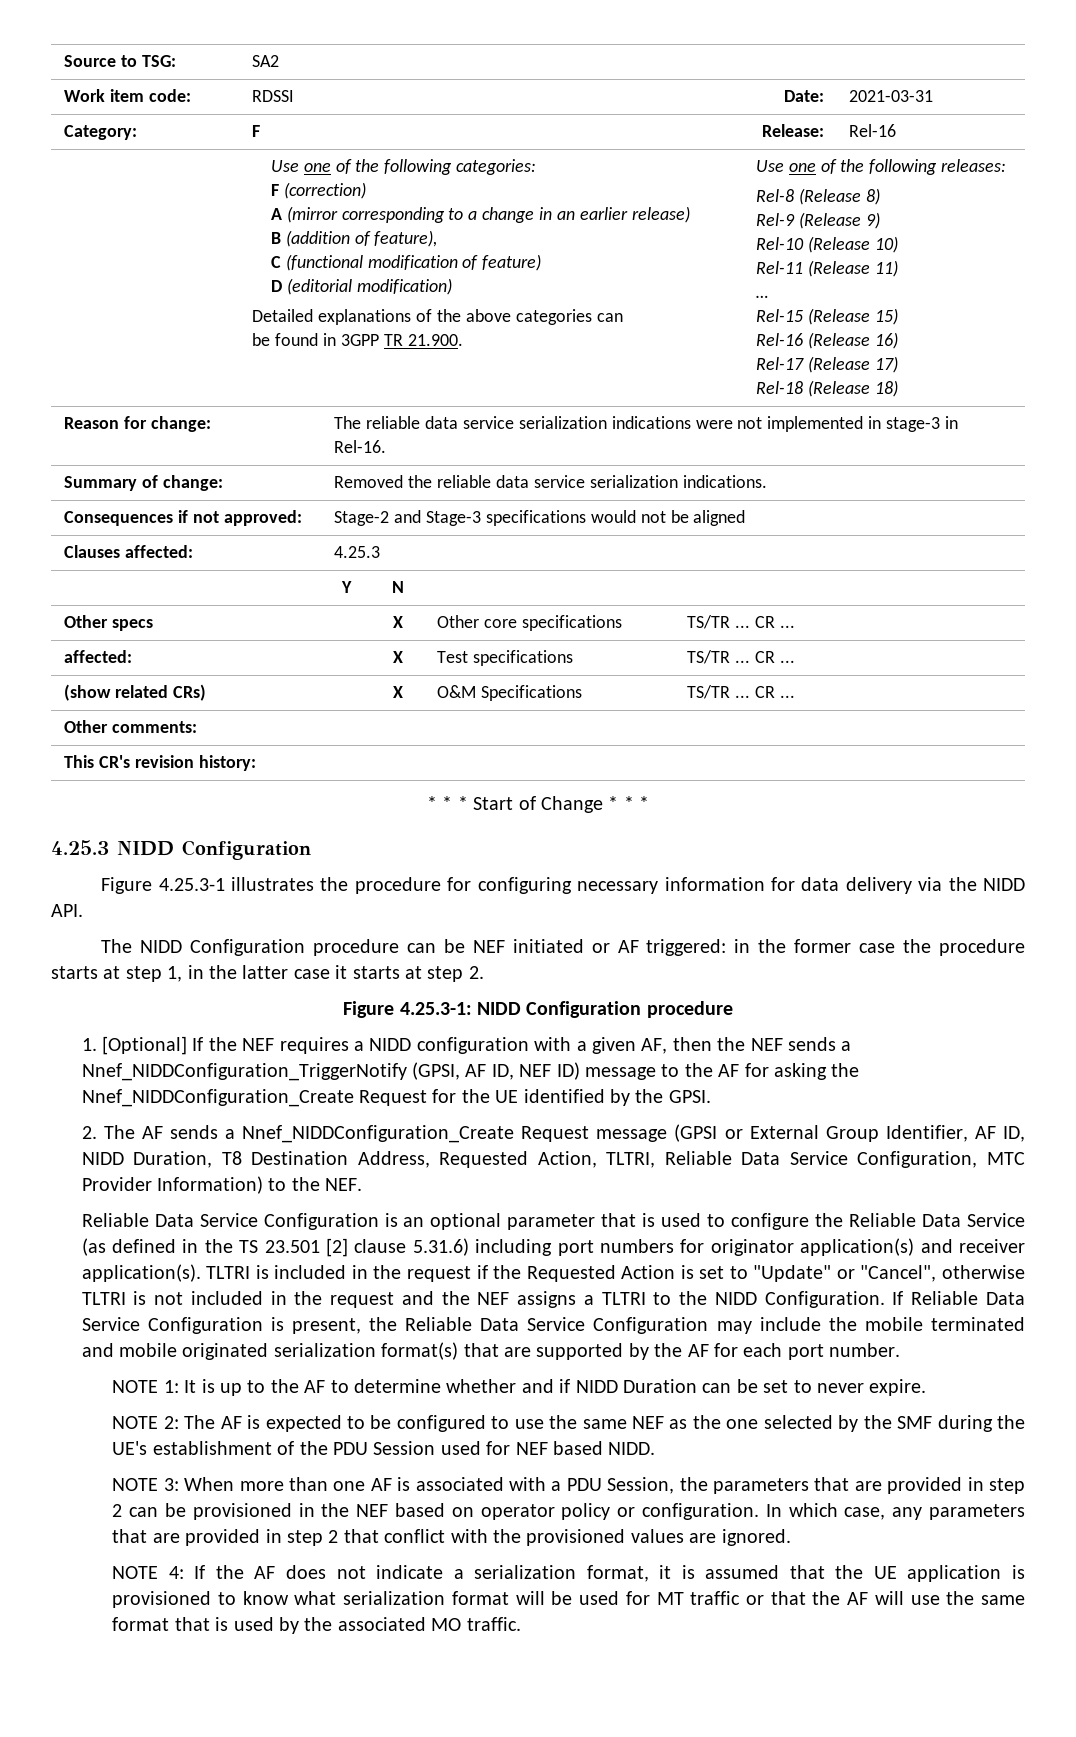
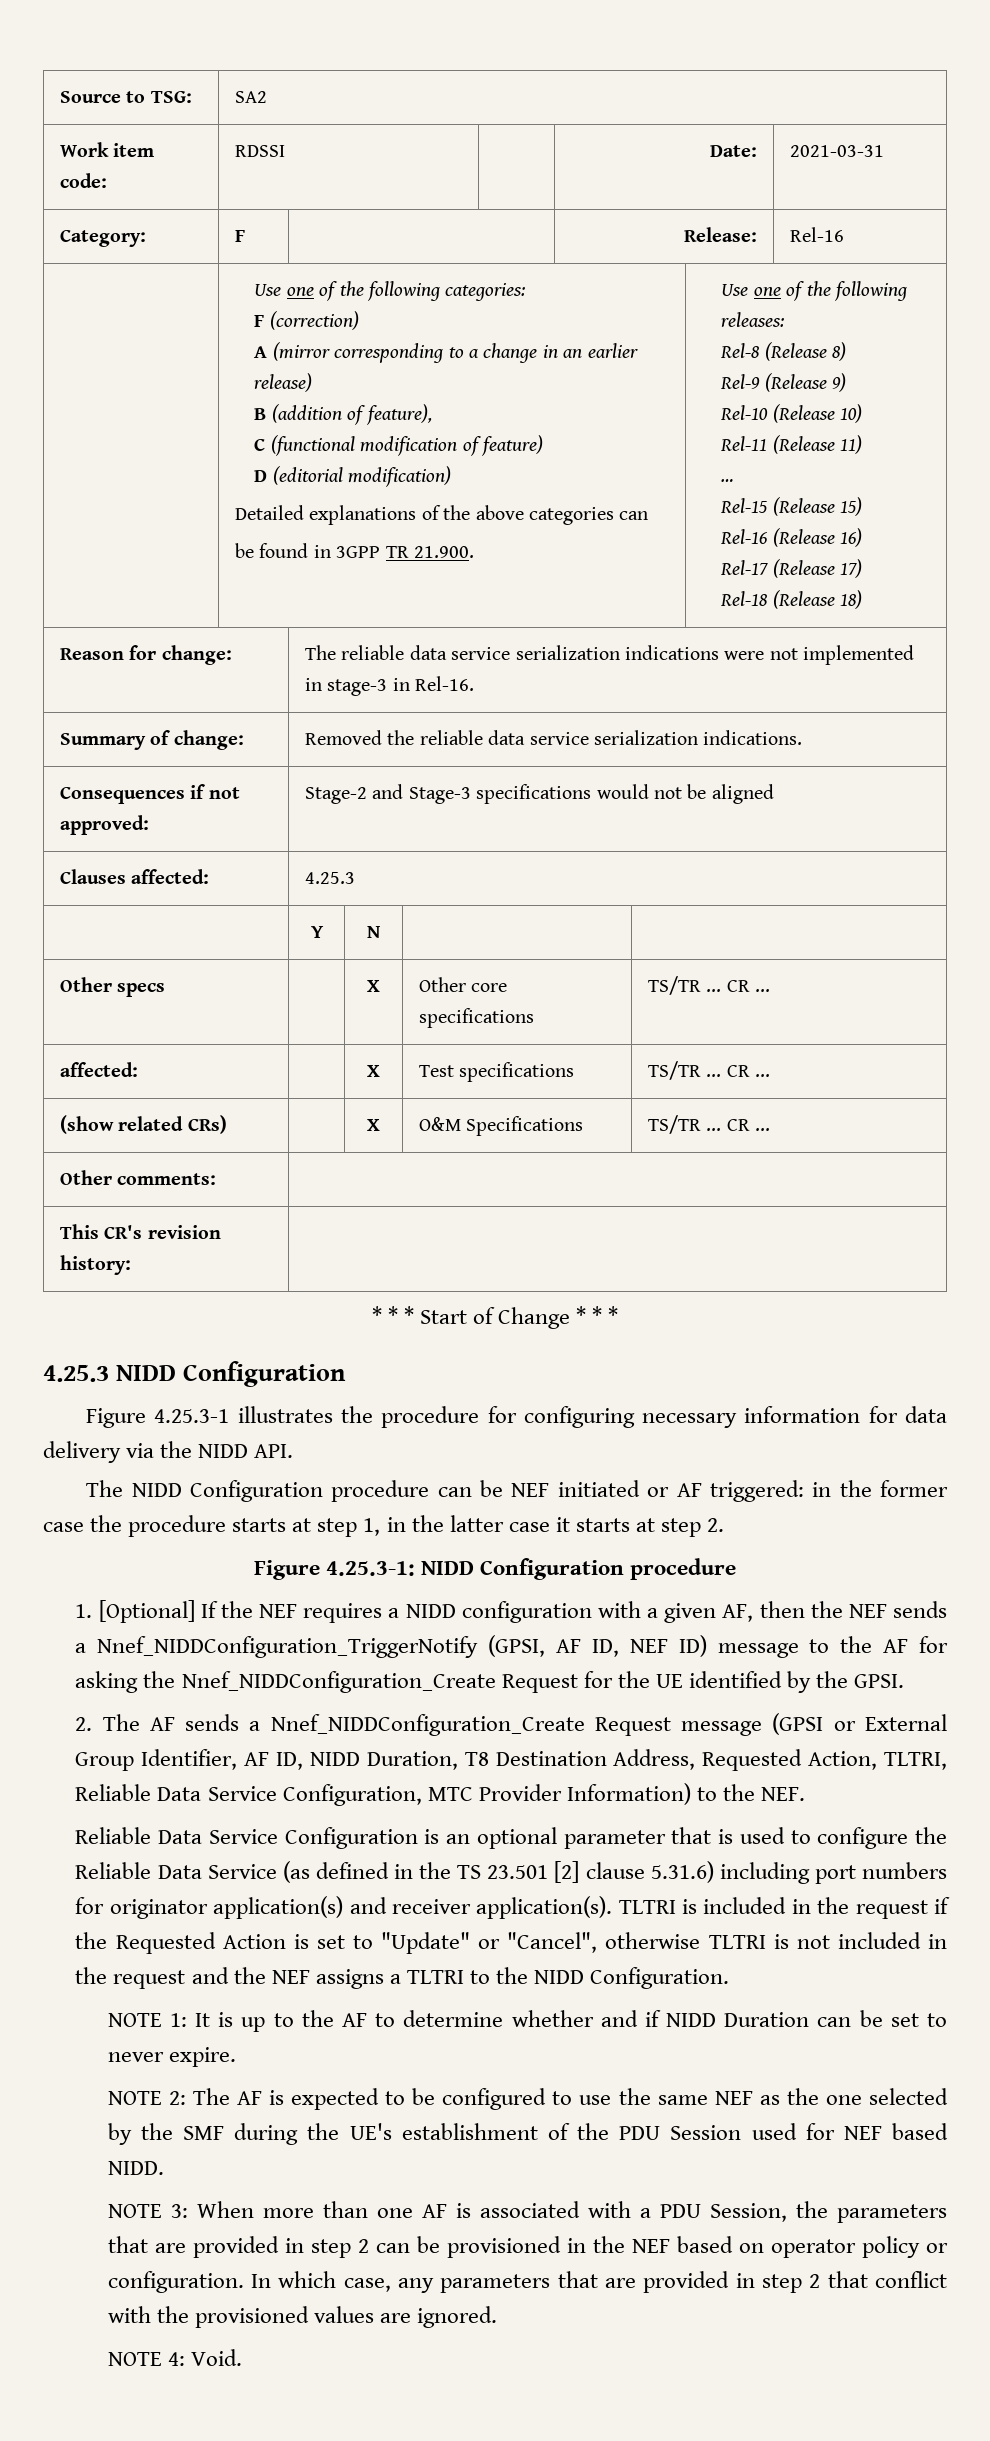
[892,1291,1025,1305] [81,1317,1025,1334] [81,1342,901,1360] If Reliable Data Service Configuration is present, the Reliable Data Service Configuration may include the mobile terminated and mobile originated serialization format(s) that are supported by the AF for each port number. -> (730, 1978) none
[194,1565,1025,1582] [112,1591,1026,1608] [112,1617,521,1634] If the AF does not indicate a serialization format, it is assumed that the UE application is provisioned to know what serialization format will be used for MT traffic or that the AF will use the same format that is used by the associated MO traffic. -> [190,2349,242,2366] Void.

